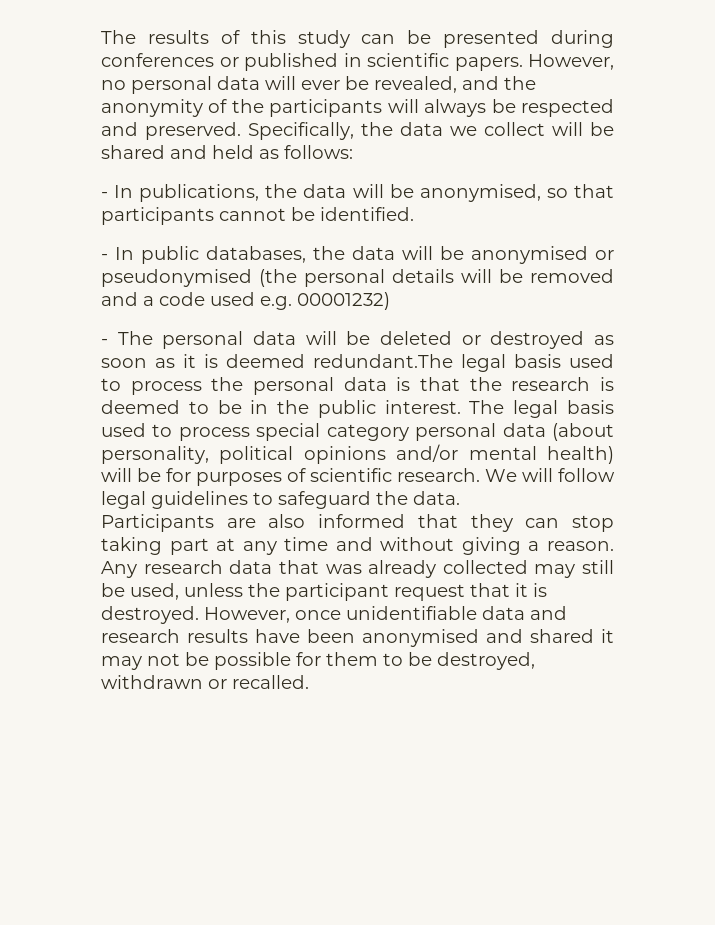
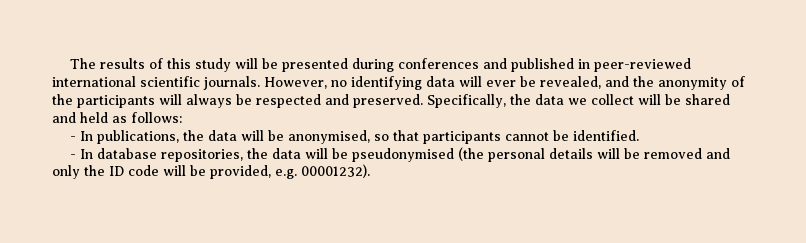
[361,34,396,44] can -> [235,58,259,69] will
[219,57,239,67] or -> [483,58,508,69] and
[367,53,523,71] scientific papers. -> [594,58,692,72] [52,76,260,90] peer-reviewed international scientific journals.
[131,76,212,94] personal -> [351,76,422,90] identifying
[141,246,614,264] public databases, the data will be anonymised or -> [97,148,349,162] database repositories, the data will be
[143,292,390,310] [101,331,614,349] [101,354,614,372] [101,377,614,395] [101,400,614,418] [101,423,614,441] [101,444,614,464] [101,468,615,486] [101,491,460,509] [101,514,614,532] [101,537,614,555] [101,560,614,578] [101,583,547,601] [101,606,567,624] [101,629,614,647] [101,652,535,670] [101,675,309,689] a code used e.g. 00001232) // - The personal data will be deleted or destroyed as soon as it is deemed redundant.The legal basis used to process the personal data is that the research is deemed to be in the public interest. The legal basis used to process special category personal data (about personality, political opinions and/or mental health) will be for purposes of scientific research. We will follow legal guidelines to safeguard the data. // Participants are also informed that they can stop taking part at any time and without giving a reason. Any research data that was already collected may still be used, unless the participant request that it is destroyed. However, once unidentifiable data and research results have been anonymised and shared it may not be possible for them to be destroyed, withdrawn or recalled. -> [52,164,370,179] only the ID code will be provided, e.g. 00001232).

